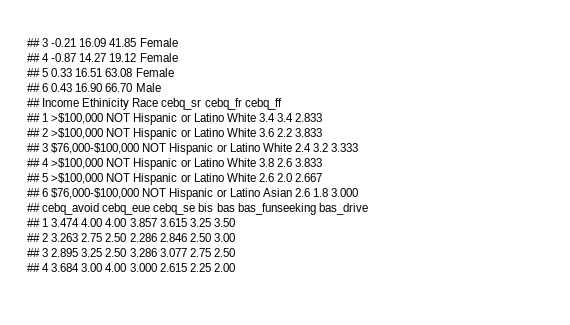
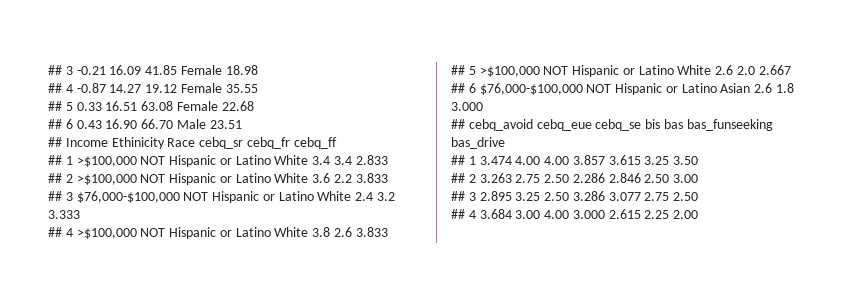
(178, 42) none -> [225,65,258,75] 18.98
(178, 57) none -> [225,84,258,93] 35.55
(174, 72) none -> [221,101,254,111] 22.68
(161, 87) none -> [209,120,242,129] 23.51

